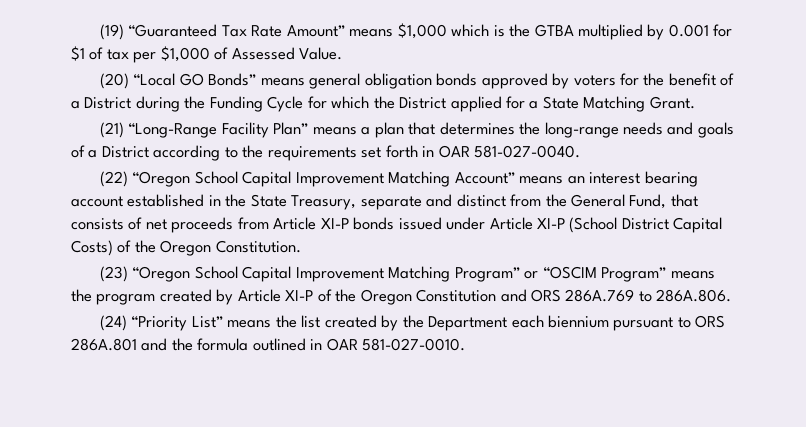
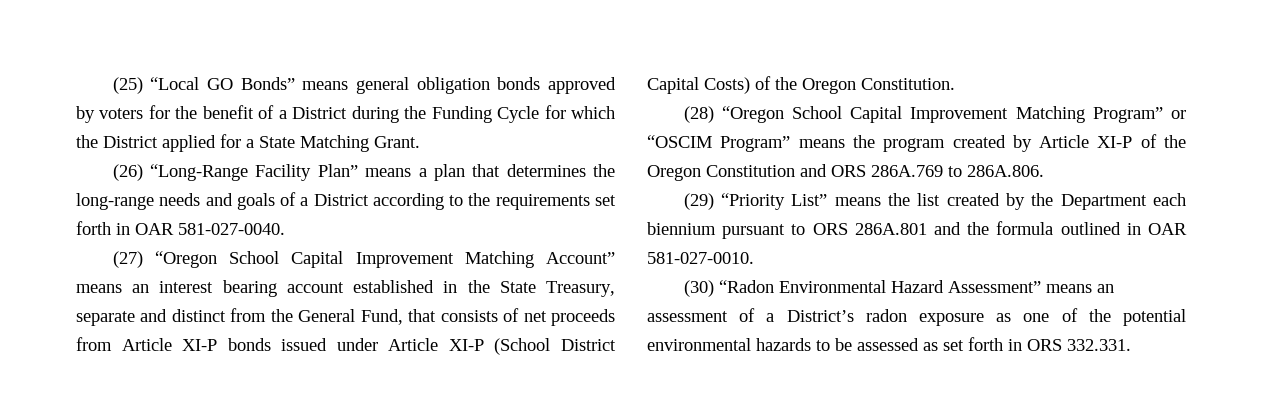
[99,23,733,40] [71,46,343,63] [99,73,129,89] (19) “Guaranteed Tax Rate Amount” means $1,000 which is the GTBA multiplied by 0.001 for $1 of tax per $1,000 of Assessed Value. // (20) -> [112,77,143,94] (25)
[99,122,124,138] (21) -> [112,164,143,181] (26)
[99,171,128,187] (22) -> [112,251,143,268] (27)
[99,266,128,282] (23) -> [683,106,714,123] (28)
[99,315,127,331] (24) -> [683,193,714,210] (29)
(466, 344) none -> [683,280,1114,297] [647,308,1186,326] [647,337,1131,351] // (30) “Radon Environmental Hazard Assessment” means an assessment of a District’s radon exposure as one of the potential environmental hazards to be assessed as set forth in ORS 332.331.

